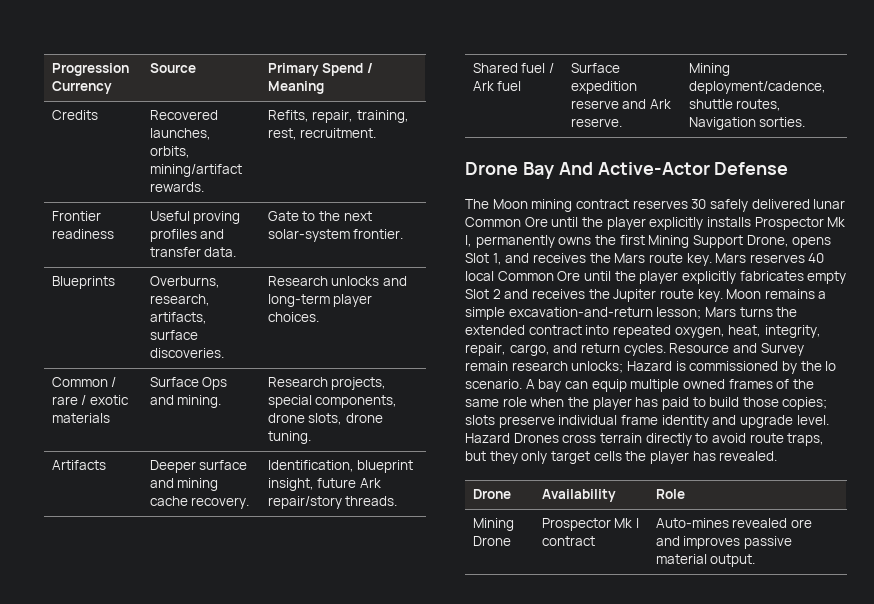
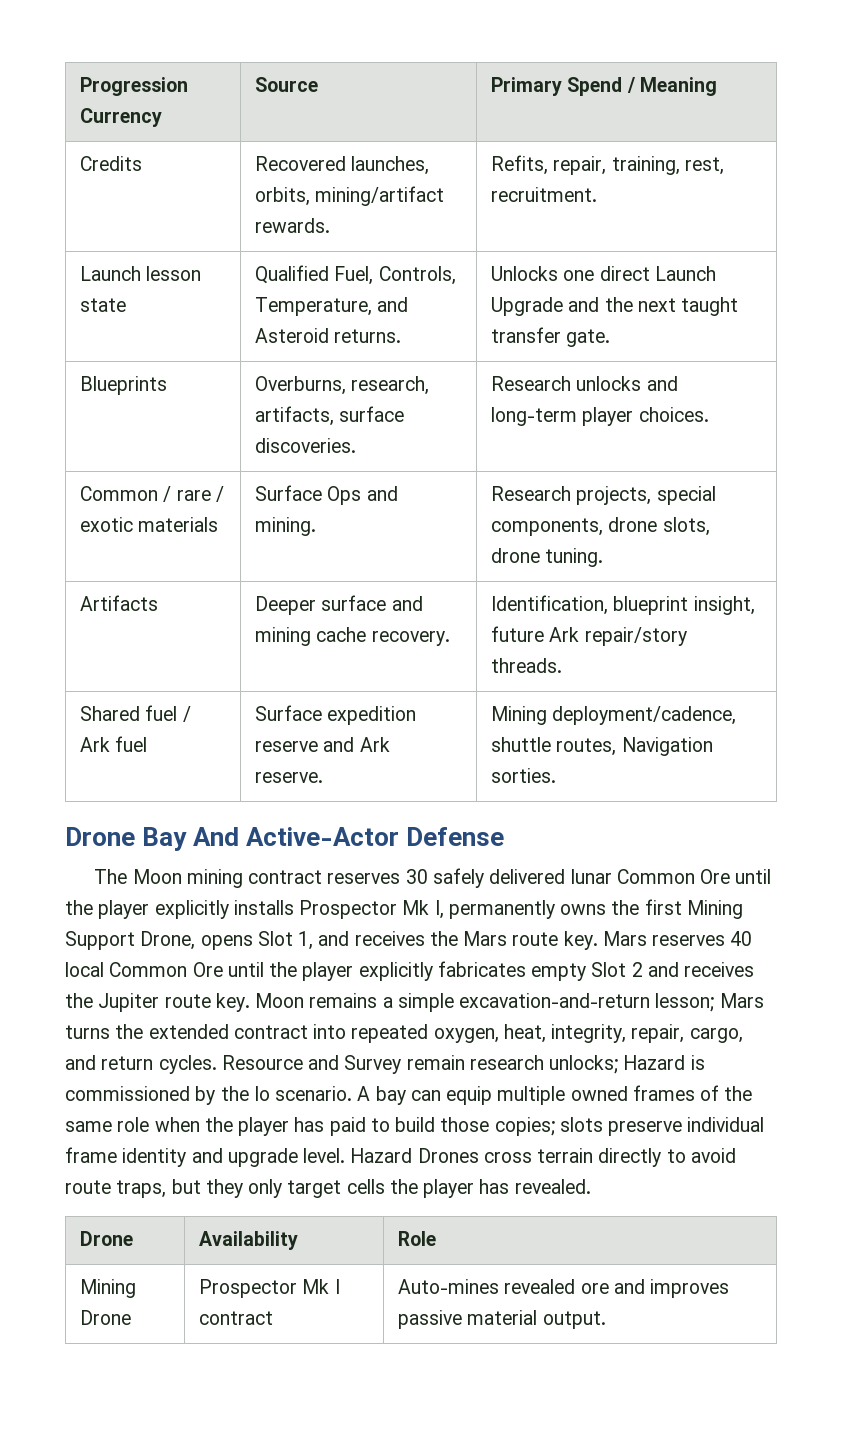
[51,211,101,221] [51,229,114,239] [149,211,241,224] [149,229,225,242] [149,247,237,257] [267,211,372,221] [267,229,404,242] Frontier readiness | Useful proving profiles and transfer data. | Gate to the next solar-system frontier. -> [80,266,202,281] [80,298,127,312] [255,265,456,285] [255,297,409,316] [255,328,402,343] [491,266,716,281] [491,297,739,316] [491,327,611,347] Launch lesson state | Qualified Fuel, Controls, Temperature, and Asteroid returns. | Unlocks one direct Launch Upgrade and the next taught transfer gate.

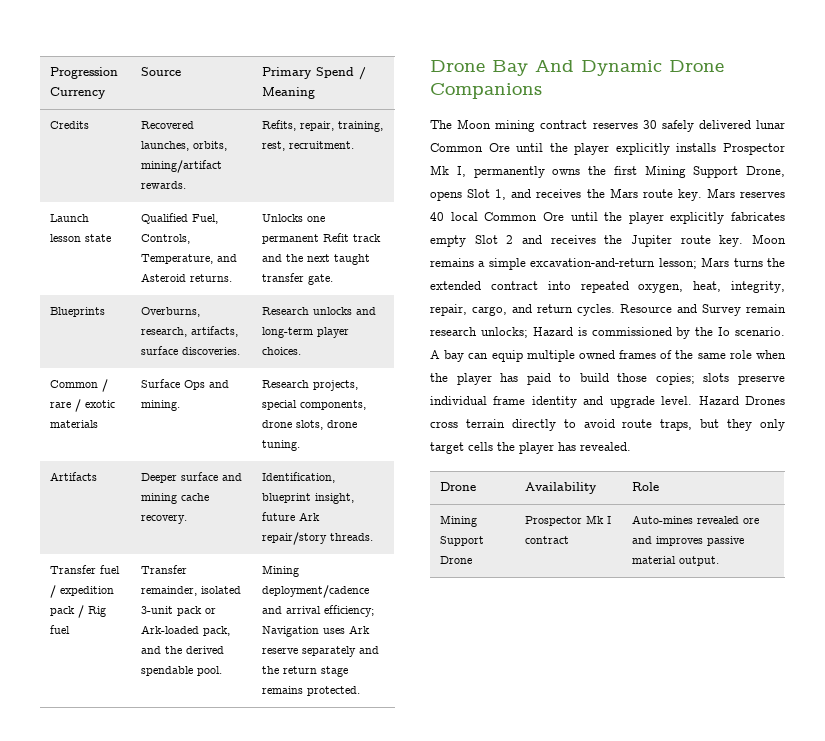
[599,266,716,281] [491,297,564,316] direct Launch Upgrade -> [261,233,381,244] permanent Refit track
[80,706,141,721] Shared -> [49,565,96,574] Transfer
[80,736,148,752] [255,705,417,725] [255,737,390,752] [255,772,324,783] [491,706,737,725] [491,737,713,756] [491,768,557,783] Ark fuel | Surface expedition reserve and Ark reserve. | Mining deployment/cadence, shuttle routes, Navigation sorties. -> [59,586,114,596] [49,605,106,618] [49,625,70,634] [140,565,187,574] [140,586,241,596] [140,606,216,616] [140,625,230,636] [140,646,224,654] [140,666,222,676] [261,565,299,577] [261,585,369,598] [261,605,374,617] [261,625,370,637] [261,646,379,657] [261,666,348,677] [261,686,360,696] expedition pack / Rig fuel | Transfer remainder, isolated 3-unit pack or Ark-loaded pack, and the derived spendable pool. | Mining deployment/cadence and arrival efficiency; Navigation uses Ark reserve separately and the return stage remains protected.
[246,827,505,846] Active-Actor Defense -> [581,60,724,76] [430,83,542,99] Dynamic Drone Companions
(137, 1288) none -> [439,536,484,546] Support

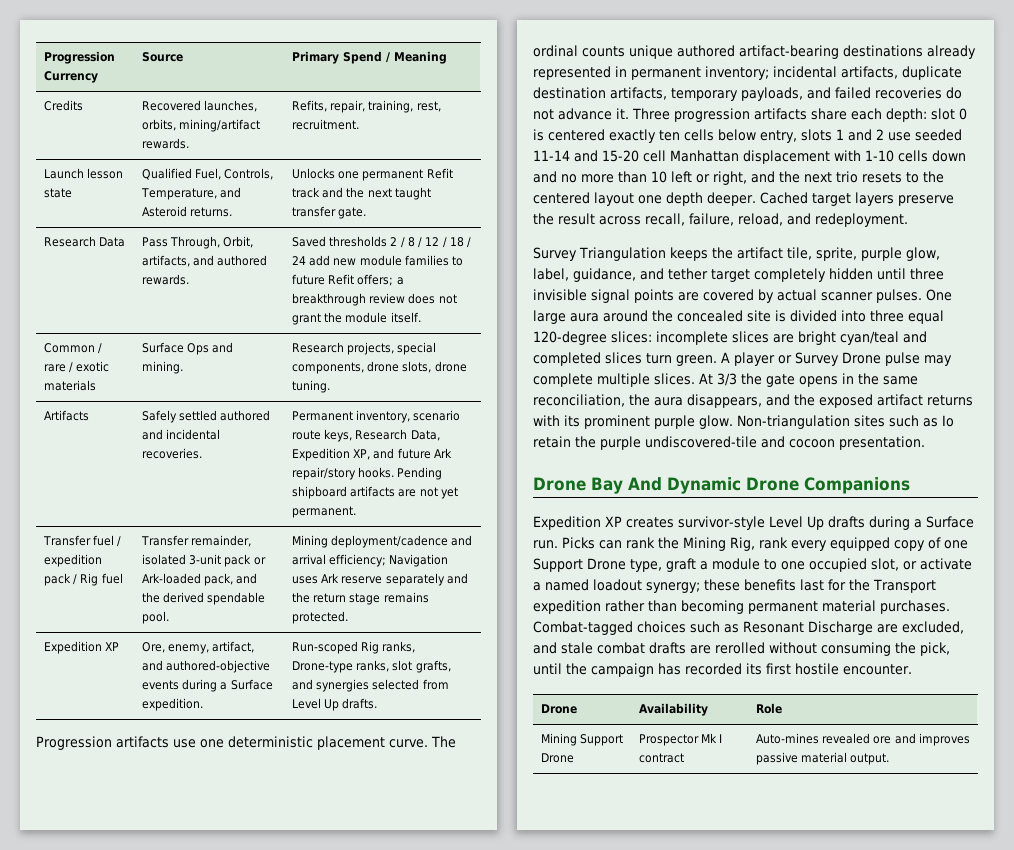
[49,307,105,317] [140,307,200,317] [140,326,238,337] [140,346,240,355] [261,307,376,315] [261,327,349,338] [261,347,301,355] Blueprints | Overburns, research, artifacts, surface discoveries. | Research unlocks and long-term player choices. -> [43,236,126,247] [141,236,254,249] [141,255,268,267] [141,274,189,285] [291,236,472,248] [291,255,464,266] [291,274,404,286] [291,293,457,306] [291,312,421,325] Research Data | Pass Through, Orbit, artifacts, and authored rewards. | Saved thresholds 2 / 8 / 12 / 18 / 24 add new module families to future Refit offers; a breakthrough review does not grant the module itself.
[140,472,242,483] [140,493,209,504] [140,515,187,524] [261,472,335,483] [261,493,354,504] [261,512,320,521] [261,532,373,545] Deeper surface and mining cache recovery. | Identification, blueprint insight, future Ark repair/story threads. -> [141,410,271,423] [141,429,221,440] [141,448,202,459] [291,410,461,423] [291,429,440,442] [291,448,452,461] [291,467,443,480] [291,486,458,499] [291,506,356,518] Safely settled authored and incidental recoveries. | Permanent inventory, scenario route keys, Research Data, Expedition XP, and future Ark repair/story hooks. Pending shipboard artifacts are not yet permanent.
(360, 691) none -> [43,641,120,654] [141,641,255,654] [141,660,271,673] [141,679,273,692] [141,698,203,711] [291,641,416,654] [291,660,451,673] [291,679,449,692] [291,698,378,711] [36,736,456,750] [533,45,976,59] [533,66,962,80] [533,87,962,101] [533,108,967,122] [533,129,962,143] [533,150,966,164] [533,171,944,185] [533,192,954,206] [533,213,908,227] [533,247,940,261] [533,268,944,282] [533,289,952,303] [533,310,944,324] [533,331,927,345] [533,352,952,366] [533,373,918,387] [533,394,973,408] [533,415,954,429] [533,436,925,450] // Expedition XP | Ore, enemy, artifact, and authored-objective events during a Surface expedition. | Run-scoped Rig ranks, Drone-type ranks, slot grafts, and synergies selected from Level Up drafts. // Progression artifacts use one deterministic placement curve. The ordinal counts unique authored artifact-bearing destinations already represented in permanent inventory; incidental artifacts, duplicate destination artifacts, temporary payloads, and failed recoveries do not advance it. Three progression artifacts share each depth: slot 0 is centered exactly ten cells below entry, slots 1 and 2 use seeded 11-14 and 15-20 cell Manhattan displacement with 1-10 cells down and no more than 10 left or right, and the next trio resets to the centered layout one depth deeper. Cached target layers preserve the result across recall, failure, reload, and redeployment. // Survey Triangulation keeps the artifact tile, sprite, purple glow, label, guidance, and tether target completely hidden until three invisible signal points are covered by actual scanner pulses. One large aura around the concealed site is divided into three equal 120-degree slices: incomplete slices are bright cyan/teal and completed slices turn green. A player or Survey Drone pulse may complete multiple slices. At 3/3 the gate opens in the same reconciliation, the aura disappears, and the exposed artifact returns with its prominent purple glow. Non-triangulation sites such as Io retain the purple undiscovered-tile and cocoon presentation.
[430,119,785,132] [430,143,785,155] [430,165,785,178] [430,188,785,201] [430,212,785,224] [430,234,786,247] [430,257,785,270] [430,281,785,293] [430,304,786,316] [430,327,785,339] [430,350,786,362] [430,373,785,385] [430,396,785,408] [430,419,785,431] [430,442,631,454] The Moon mining contract reserves 30 safely delivered lunar Common Ore until the player explicitly installs Prospector Mk I, permanently owns the first Mining Support Drone, opens Slot 1, and receives the Mars route key. Mars reserves 40 local Common Ore until the player explicitly fabricates empty Slot 2 and receives the Jupiter route key. Moon remains a simple excavation-and-return lesson; Mars turns the extended contract into repeated oxygen, heat, integrity, repair, cargo, and return cycles. Resource and Survey remain research unlocks; Hazard is commissioned by the Io scenario. A bay can equip multiple owned frames of the same role when the player has paid to build those copies; slots preserve individual frame identity and upgrade level. Hazard Drones cross terrain directly to avoid route traps, but they only target cells the player has revealed. -> [533,516,974,530] [533,537,968,551] [533,558,972,572] [533,579,936,593] [533,600,950,614] [533,621,964,635] [533,642,950,656] [533,663,912,677] Expedition XP creates survivor-style Level Up drafts during a Surface run. Picks can rank the Mining Rig, rank every equipped copy of one Support Drone type, graft a module to one occupied slot, or activate a named loadout synergy; these benefits last for the Transport expedition rather than becoming permanent material purchases. Combat-tagged choices such as Resonant Discharge are excluded, and stale combat drafts are rerolled without consuming the pick, until the campaign has recorded its first hostile encounter.

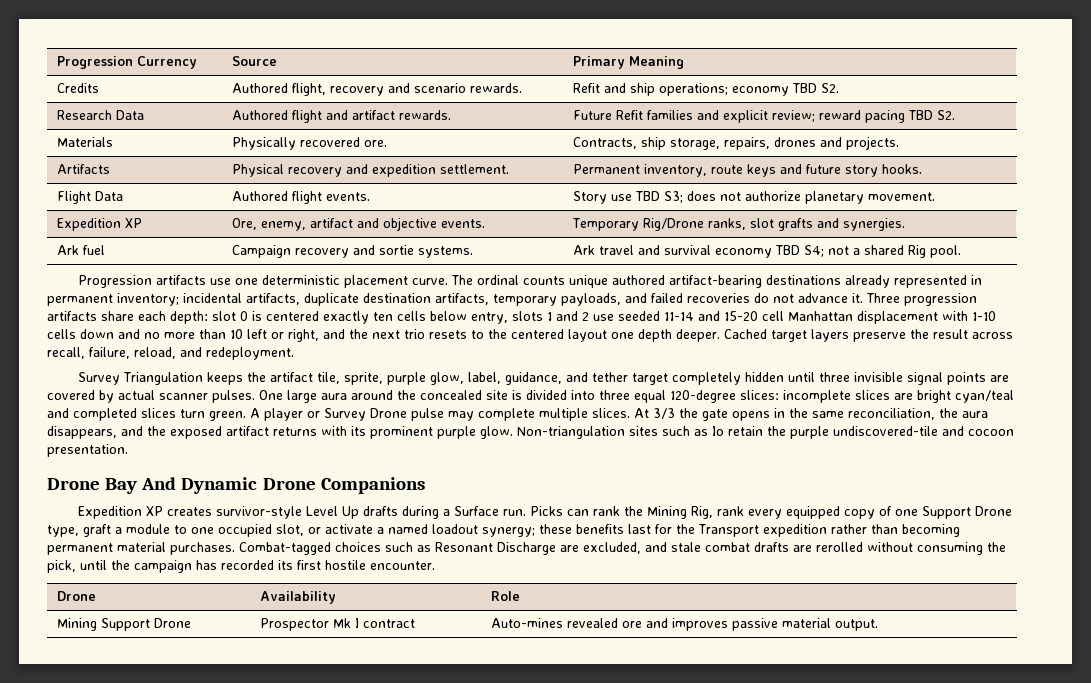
[342,51,390,64] Spend / -> (626, 62) none
[141,100,258,112] [141,119,261,132] [141,138,189,149] [291,100,441,113] [291,119,359,130] [43,168,124,179] [43,188,72,198] [141,168,274,180] [140,187,242,200] [141,206,233,217] [291,168,453,181] [291,187,431,200] [291,206,367,219] [43,236,126,247] [141,236,254,249] [141,255,268,267] [141,274,189,285] [291,236,472,248] [291,255,464,266] [291,274,404,286] [291,293,457,306] [291,312,421,325] [43,343,103,354] [43,361,110,373] [43,380,96,391] [141,342,234,355] [141,361,183,374] [291,342,437,355] [291,361,467,374] [291,380,330,393] [43,410,89,421] [141,410,271,423] [141,429,221,440] [141,448,202,459] [291,410,461,423] [291,429,440,442] [291,448,452,461] [291,467,443,480] [291,486,458,499] [291,506,356,518] [42,535,122,547] [43,554,102,567] [43,573,123,586] [140,535,252,547] [141,554,266,567] [141,573,258,586] [141,592,266,605] [141,611,169,624] [291,535,473,548] [291,554,449,567] [291,573,468,586] [291,592,429,605] [291,611,348,624] [43,641,120,654] [141,641,255,654] [141,660,271,673] [141,679,273,692] [141,698,203,711] [291,641,416,654] [291,660,451,673] [291,679,449,692] [291,698,378,711] Recovered launches, orbits, mining/artifact rewards. | Refits, repair, training, rest, recruitment. // Launch lesson state | Qualified Fuel, Controls, Temperature, and Asteroid returns. | Unlocks one permanent Refit track and the next taught transfer gate. // Research Data | Pass Through, Orbit, artifacts, and authored rewards. | Saved thresholds 2 / 8 / 12 / 18 / 24 add new module families to future Refit offers; a breakthrough review does not grant the module itself. // Common / rare / exotic materials | Surface Ops and mining. | Research projects, special components, drone slots, drone tuning. // Artifacts | Safely settled authored and incidental recoveries. | Permanent inventory, scenario route keys, Research Data, Expedition XP, and future Ark repair/story hooks. Pending shipboard artifacts are not yet permanent. // Transfer fuel / expedition pack / Rig fuel | Transfer remainder, isolated 3-unit pack or Ark-loaded pack, and the derived spendable pool. | Mining deployment/cadence and arrival efficiency; Navigation uses Ark reserve separately and the return stage remains protected. // Expedition XP | Ore, enemy, artifact, and authored-objective events during a Surface expedition. | Run-scoped Rig ranks, Drone-type ranks, slot grafts, and synergies selected from Level Up drafts. -> [232,83,523,96] [573,83,840,96] [57,110,145,120] [232,110,452,123] [573,110,956,123] [57,137,114,147] [232,137,388,150] [573,136,900,150] [57,164,111,174] [232,164,510,177] [573,164,923,177] [57,191,124,204] [232,191,371,204] [573,191,936,204] [57,218,143,231] [232,217,486,231] [572,218,906,231] [57,245,106,255] [232,245,474,258] [573,245,962,258] Authored flight, recovery and scenario rewards. | Refit and ship operations; economy TBD S2. // Research Data | Authored flight and artifact rewards. | Future Refit families and explicit review; reward pacing TBD S2. // Materials | Physically recovered ore. | Contracts, ship storage, repairs, drones and projects. // Artifacts | Physical recovery and expedition settlement. | Permanent inventory, route keys and future story hooks. // Flight Data | Authored flight events. | Story use TBD S3; does not authorize planetary movement. // Expedition XP | Ore, enemy, artifact and objective events. | Temporary Rig/Drone ranks, slot grafts and synergies. // Ark fuel | Campaign recovery and sortie systems. | Ark travel and survival economy TBD S4; not a shared Rig pool.

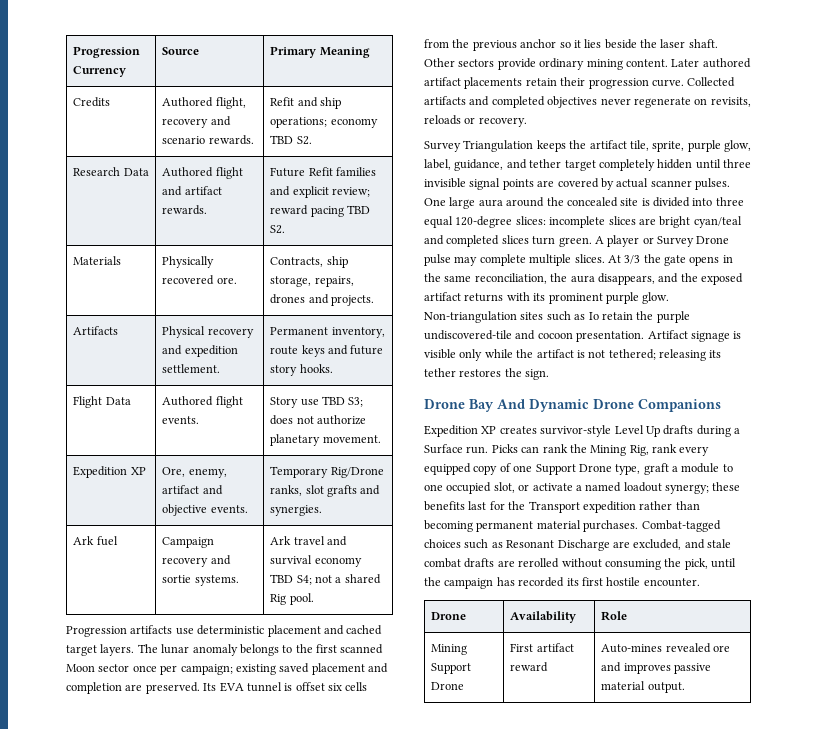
[234,278,258,285] one -> (194, 631) none
[411,275,982,288] [47,293,977,306] [47,311,996,324] [47,329,1013,342] [47,347,294,360] curve. The ordinal counts unique authored artifact-bearing destinations already represented in permanent inventory; incidental artifacts, duplicate destination artifacts, temporary payloads, and failed recoveries do not advance it. Three progression artifacts share each depth: slot 0 is centered exactly ten cells below entry, slots 1 and 2 use seeded 11-14 and 15-20 cell Manhattan displacement with 1-10 cells down and no more than 10 left or right, and the next trio resets to the centered layout one depth deeper. Cached target layers preserve the result across recall, failure, reload, and redeployment. -> [323,625,383,635] [66,644,384,656] [66,663,388,675] [66,682,368,694] [424,39,718,51] [424,58,751,70] [424,77,736,89] [424,96,751,108] [424,115,527,127] and cached target layers. The lunar anomaly belongs to the first scanned Moon sector once per campaign; existing saved placement and completion are preserved. Its EVA tunnel is offset six cells from the previous anchor so it lies beside the laser shaft. Other sectors provide ordinary mining content. Later authored artifact placements retain their progression curve. Collected artifacts and completed objectives never regenerate on revisits, reloads or recovery.
(128, 450) none -> [647,330,742,342] [424,349,722,361] [424,368,550,380] Artifact signage is visible only while the artifact is not tethered; releasing its tether restores the sign.
[260,618,416,631] Prospector Mk I contract -> [510,643,574,652] [510,662,549,672] First artifact reward

